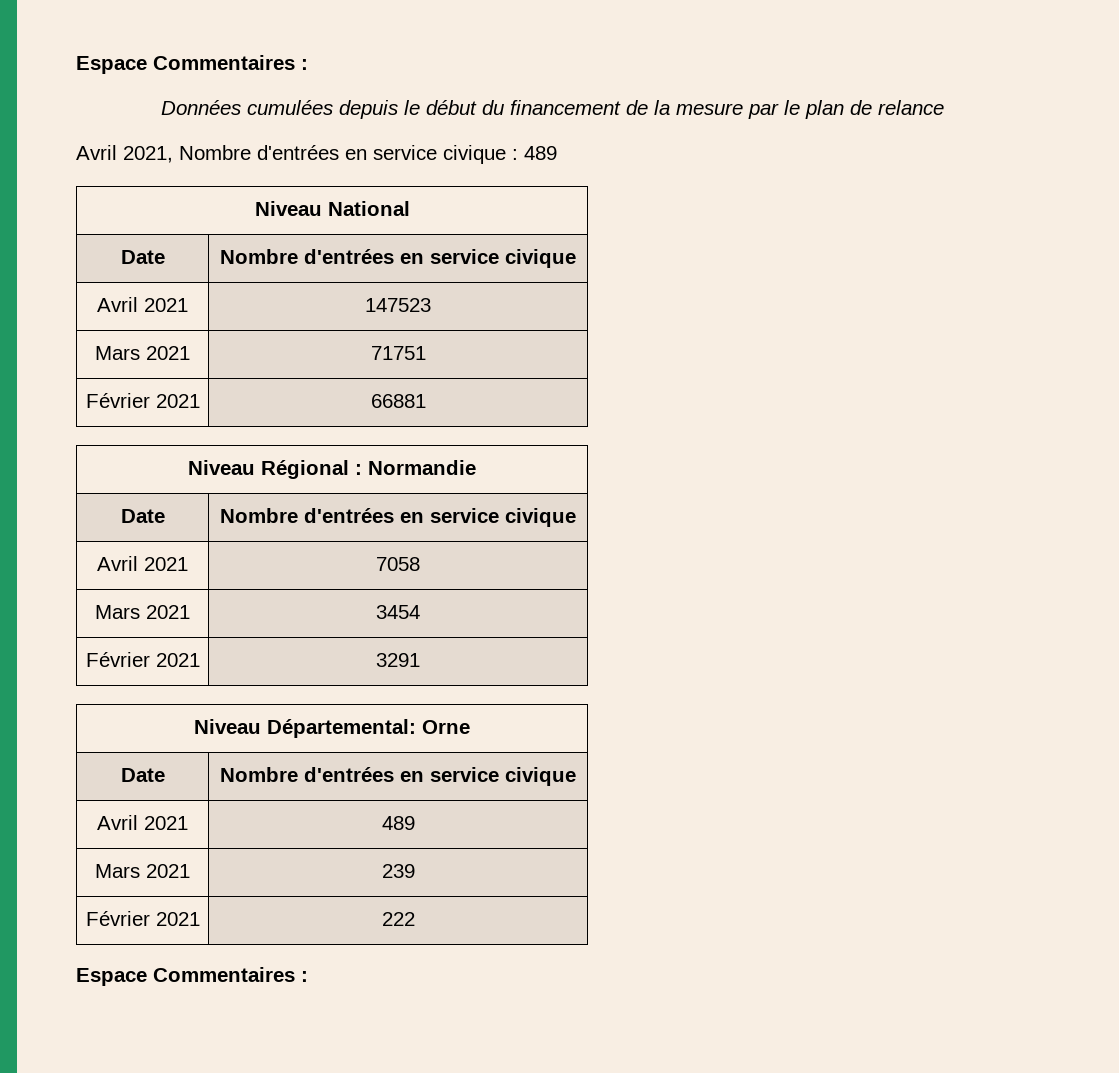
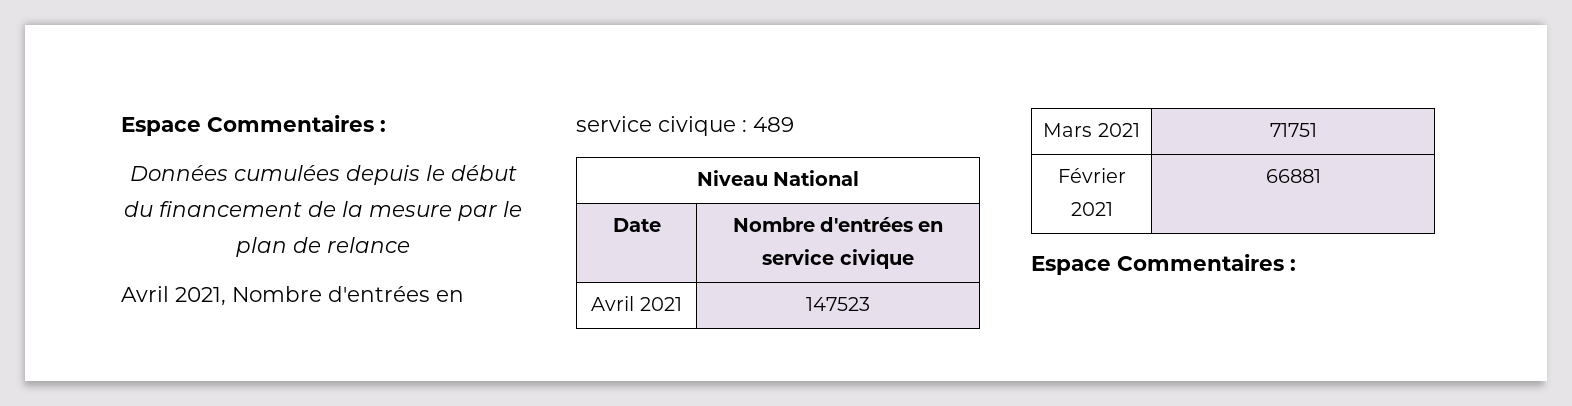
[188,460,476,479] [120,509,165,523] [220,508,576,527] [97,556,188,571] [376,557,420,571] [95,605,190,619] [376,605,420,619] [85,652,200,667] [376,653,420,667] [194,719,470,738] [120,768,165,782] [220,767,576,786] [97,815,188,830] [381,816,415,830] [95,864,190,878] [381,864,415,878] [85,911,200,926] [381,912,415,926] // Niveau Régional : Normandie // Date | Nombre d'entrées en service civique // Avril 2021 | 7058 // Mars 2021 | 3454 // Février 2021 | 3291 // Niveau Départemental: Orne // Date | Nombre d'entrées en service civique // Avril 2021 | 489 // Mars 2021 | 239 // Février 2021 | 222 -> (1321, 176) none

